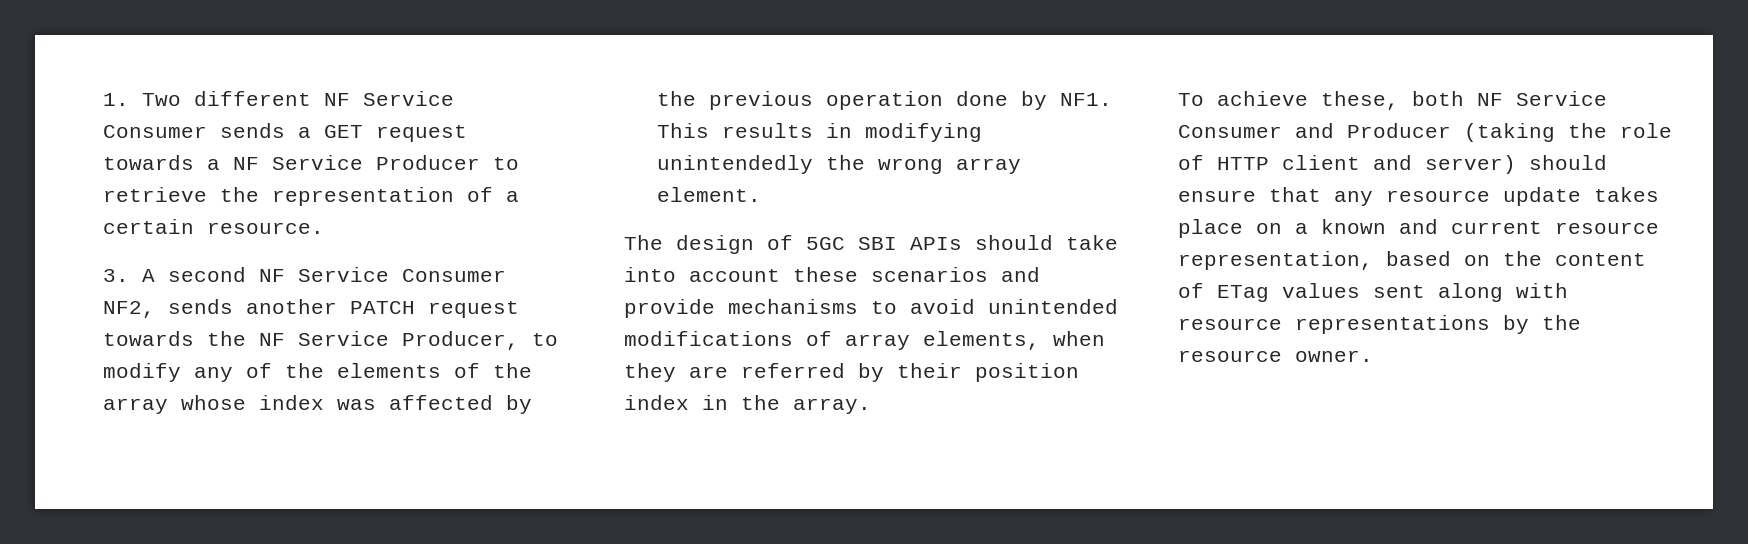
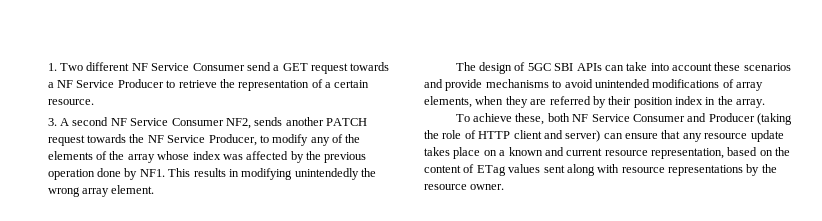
[219,123,285,138] sends -> [246,62,271,71] send
[975,235,1053,250] should -> [604,65,624,71] can
[1529,155,1607,170] should -> [603,133,623,139] can

